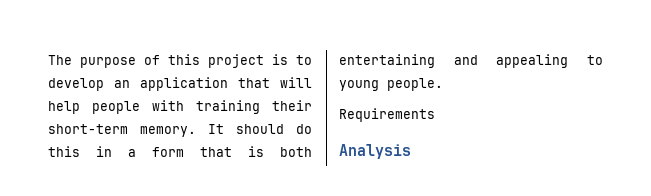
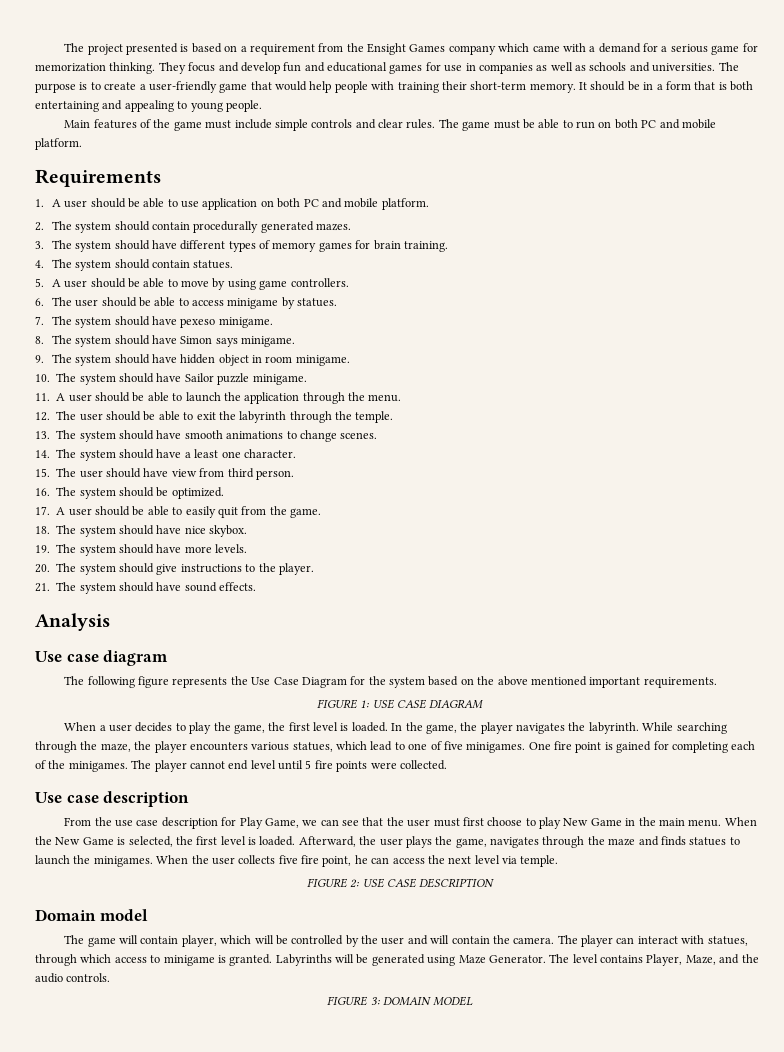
[48,54,312,68] [48,77,312,91] The purpose of this project is to develop an application that will -> [64,43,758,55] [35,62,739,74] [35,81,307,93] The project presented is based on a requirement from the Ensight Games company which came with a demand for a serious game for memorization thinking. They focus and develop fun and educational games for use in companies as well as schools and universities. The purpose is to create a user-friendly game that would
[296,124,312,134] [48,146,80,157] do this -> [627,81,640,91] be
[339,108,435,122] [339,144,411,159] Requirements // Analysis -> [64,119,716,131] [35,138,82,150] [35,169,161,187] [35,198,429,210] [35,221,351,233] [35,240,448,252] [35,259,234,271] [35,278,349,290] [35,297,338,309] [35,316,273,328] [35,335,295,347] [35,354,350,366] [35,373,307,385] [35,392,402,404] [35,411,394,423] [35,430,378,442] [35,449,296,461] [35,468,294,480] [35,487,224,499] [35,506,321,518] [35,525,248,537] [35,544,248,556] [35,563,314,575] [35,582,257,594] [35,613,110,631] [35,650,169,666] [64,676,717,688] [316,699,484,709] [64,722,727,734] [35,741,756,753] [35,760,447,772] [35,791,190,807] [64,817,757,829] [35,836,740,848] [35,855,559,867] [306,878,495,888] [35,909,148,921] [64,935,748,947] [35,954,759,966] [35,973,111,983] [327,996,473,1006] Main features of the game must include simple controls and clear rules. The game must be able to run on both PC and mobile platform. // Requirements // 1. A user should be able to use application on both PC and mobile platform. // 2. The system should contain procedurally generated mazes. // 3. The system should have different types of memory games for brain training. // 4. The system should contain statues. // 5. A user should be able to move by using game controllers. // 6. The user should be able to access minigame by statues. // 7. The system should have pexeso minigame. // 8. The system should have Simon says minigame. // 9. The system should have hidden object in room minigame. // 10. The system should have Sailor puzzle minigame. // 11. A user should be able to launch the application through the menu. // 12. The user should be able to exit the labyrinth through the temple. // 13. The system should have smooth animations to change scenes. // 14. The system should have a least one character. // 15. The user should have view from third person. // 16. The system should be optimized. // 17. A user should be able to easily quit from the game. // 18. The system should have nice skybox. // 19. The system should have more levels. // 20. The system should give instructions to the player. // 21. The system should have sound effects. // Analysis // Use case diagram // The following figure represents the Use Case Diagram for the system based on the above mentioned important requirements. // FIGURE 1: USE CASE DIAGRAM // When a user decides to play the game, the first level is loaded. In the game, the player navigates the labyrinth. While searching through the maze, the player encounters various statues, which lead to one of five minigames. One fire point is gained for completing each of the minigames. The player cannot end level until 5 fire points were collected. // Use case description // From the use case description for Play Game, we can see that the user must first choose to play New Game in the main menu. When the New Game is selected, the first level is loaded. Afterward, the user plays the game, navigates through the maze and finds statues to launch the minigames. When the user collects five fire point, he can access the next level via temple. // FIGURE 2: USE CASE DESCRIPTION // Domain model // The game will contain player, which will be controlled by the user and will contain the camera. The player can interact with statues, through which access to minigame is granted. Labyrinths will be generated using Maze Generator. The level contains Player, Maze, and the audio controls. // FIGURE 3: DOMAIN MODEL

